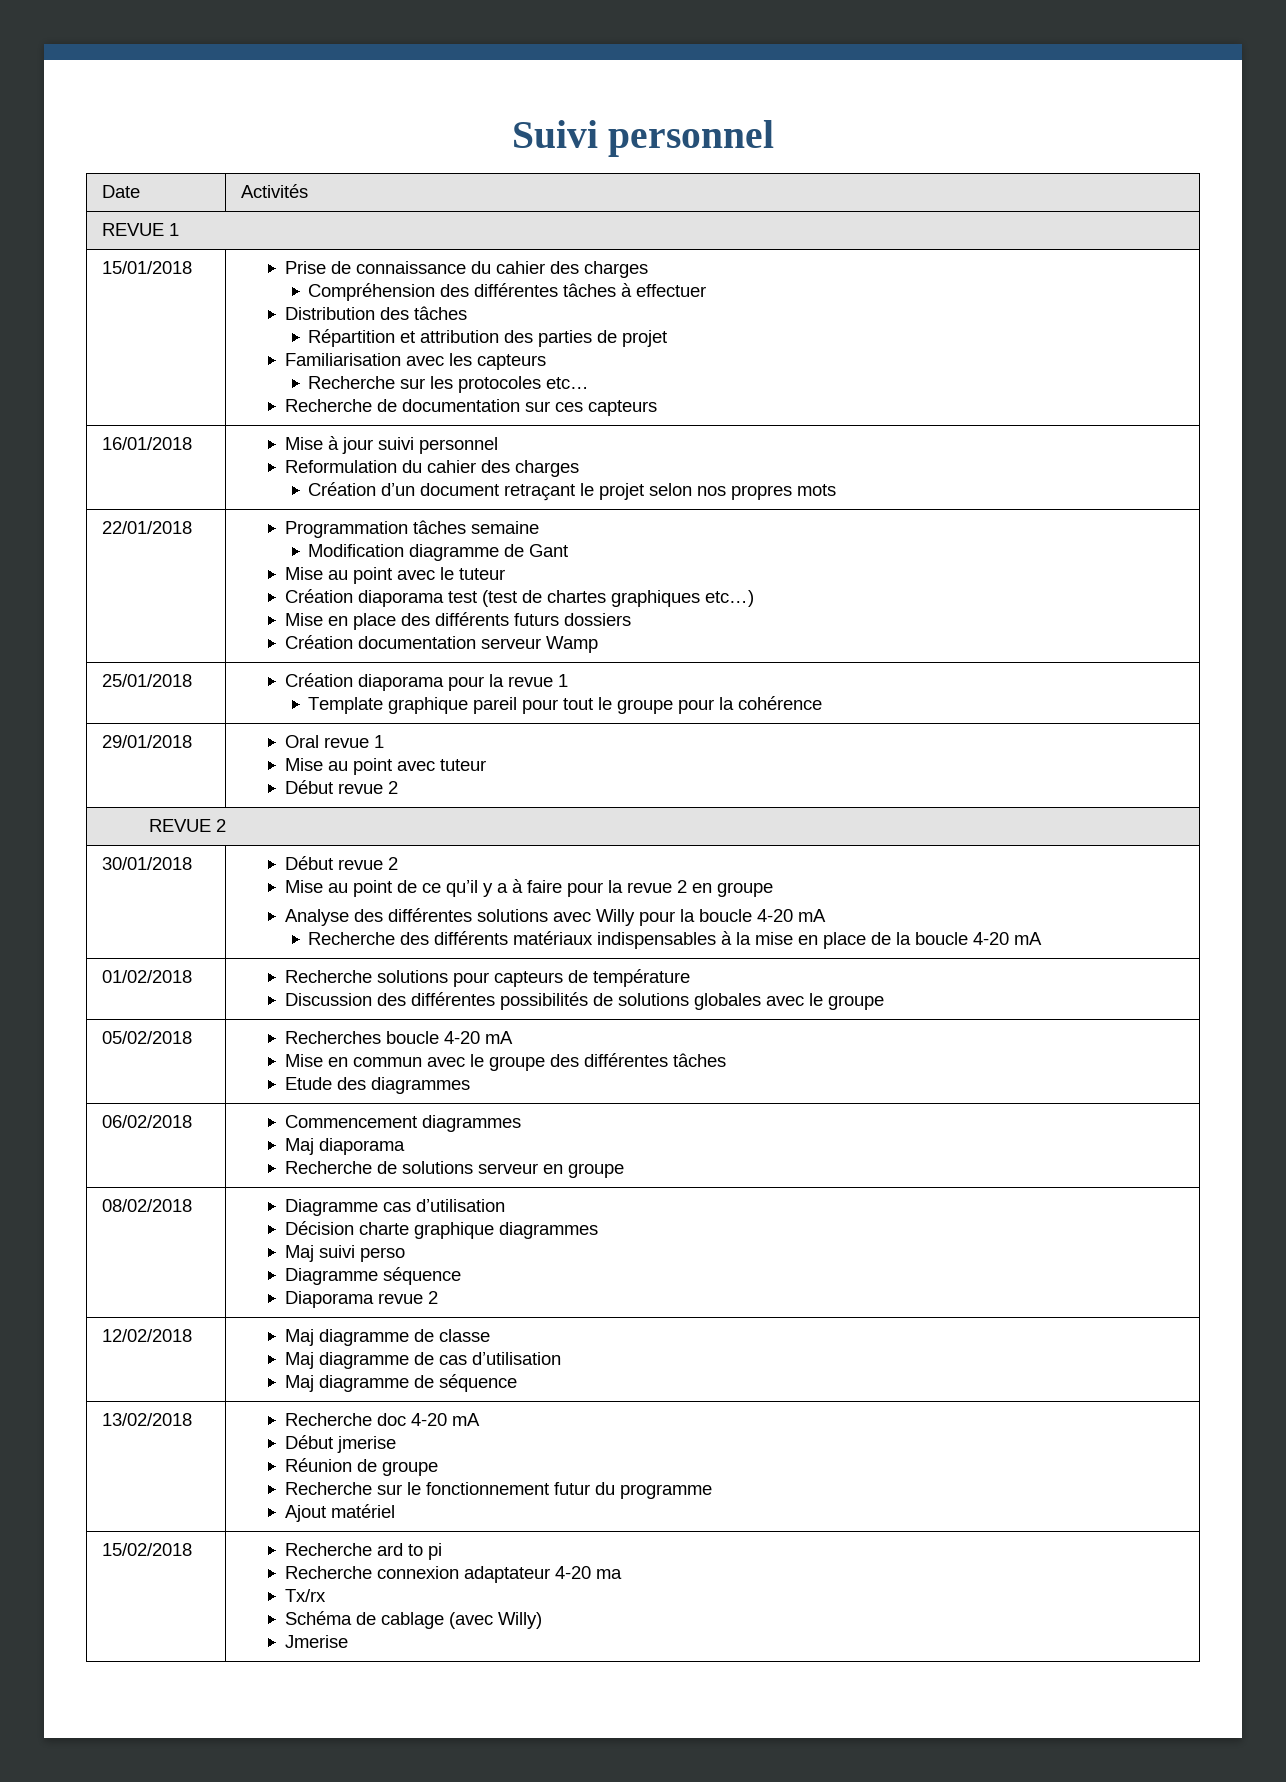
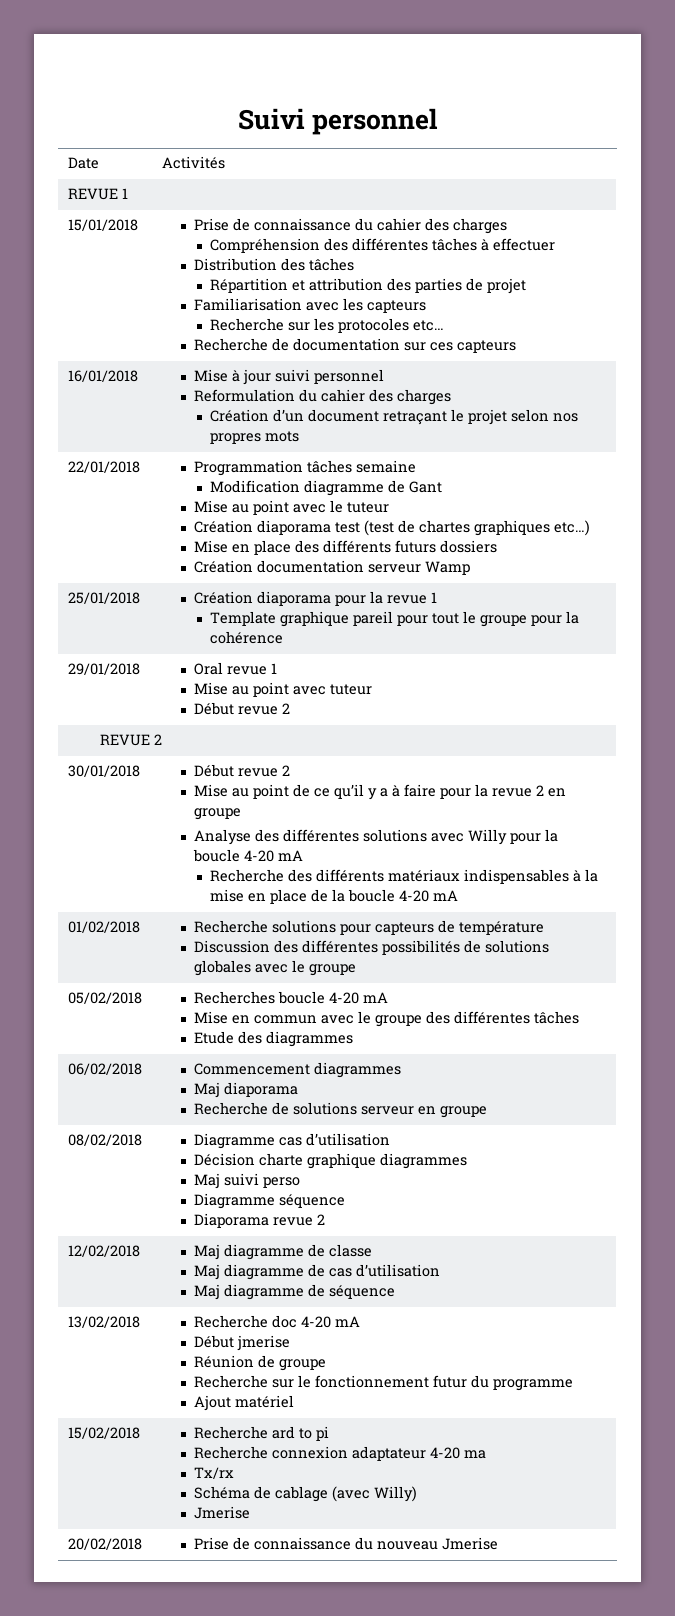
(348, 1641) none -> [67,1538,142,1550] [193,1537,498,1550] // 20/02/2018 | Prise de connaissance du nouveau Jmerise

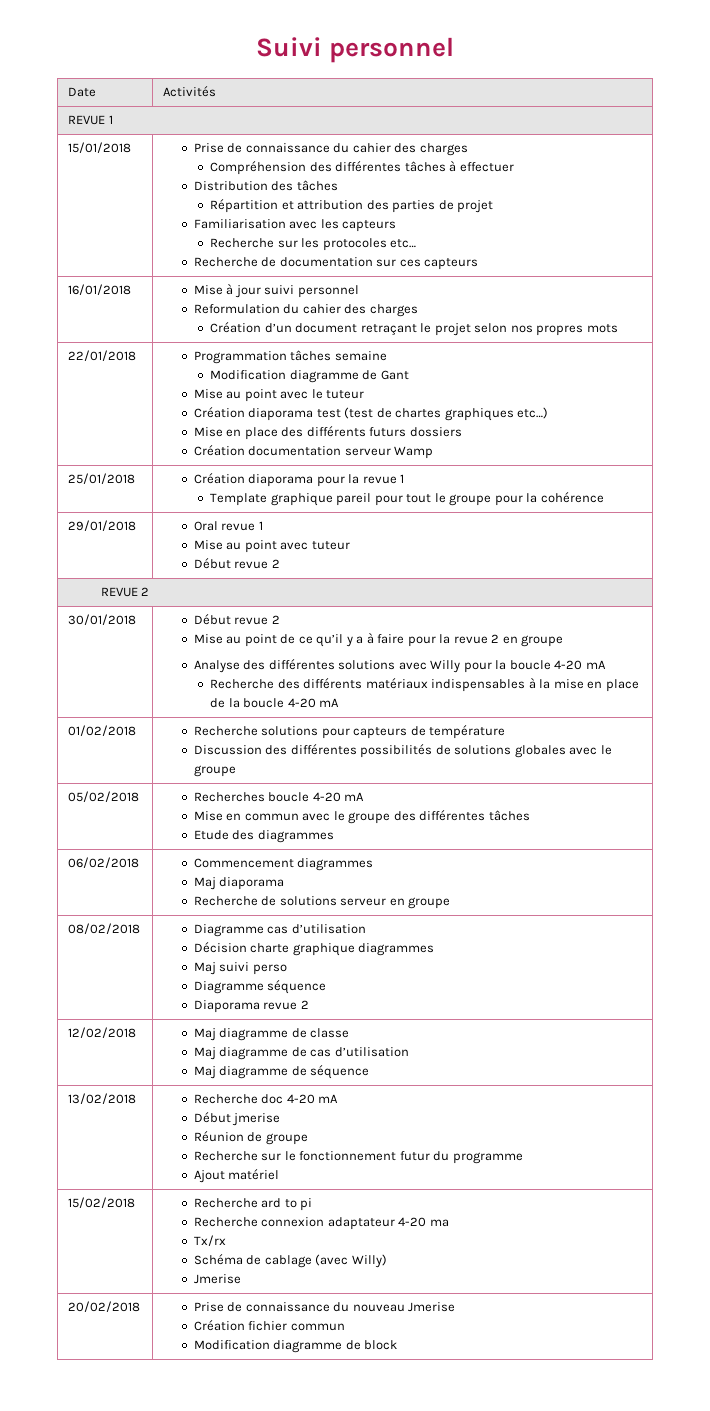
(498, 1543) none -> [193,1320,345,1331] [193,1340,398,1353] // Création fichier commun // Modification diagramme de block

